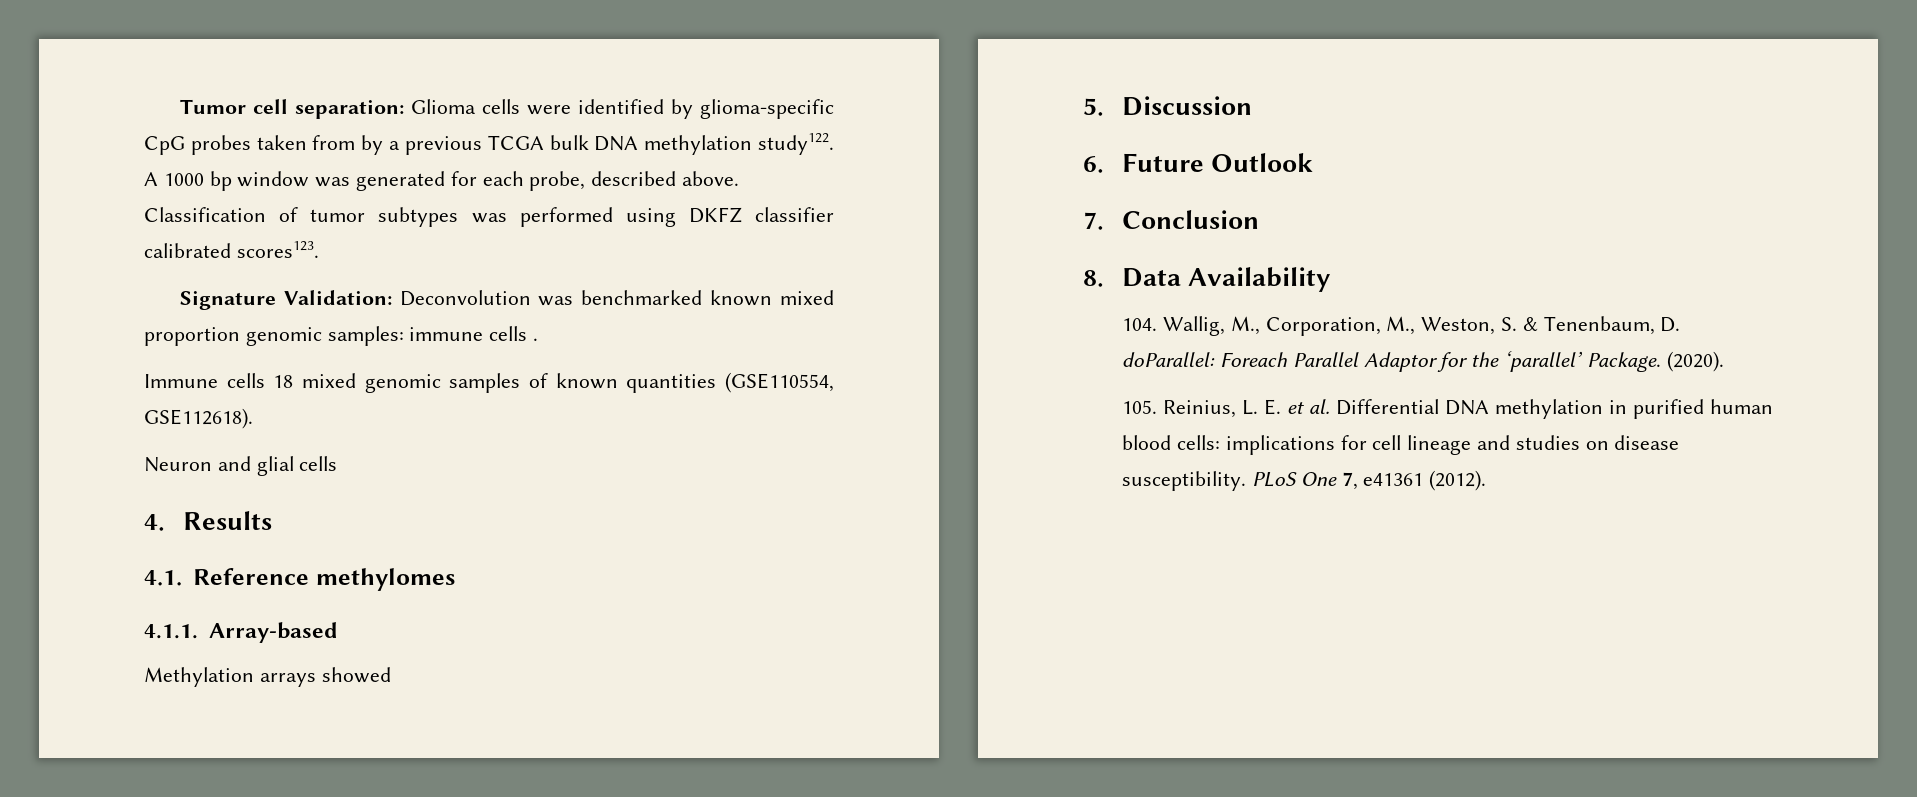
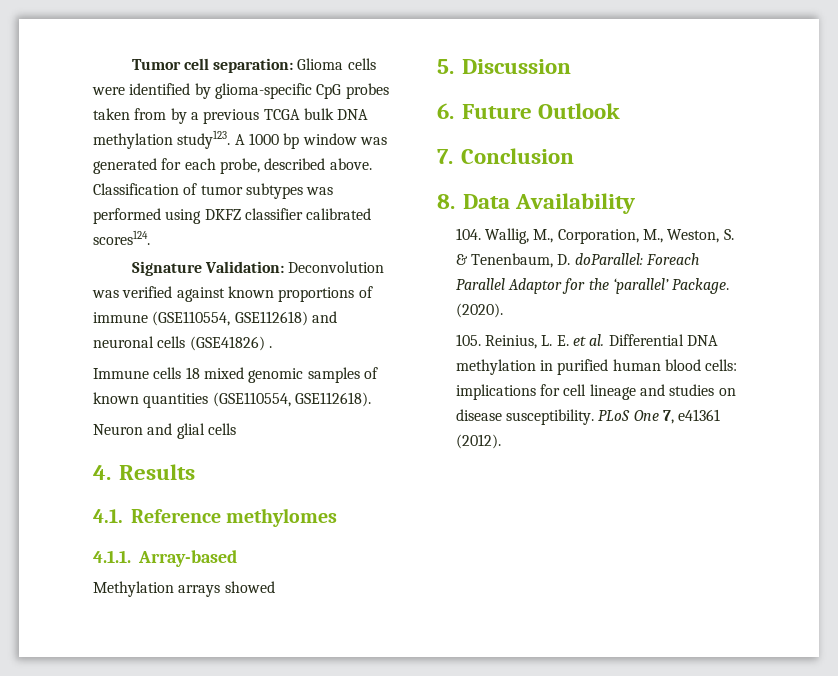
[758,133,834,155] study122. -> [177,130,231,149] study123.
[236,241,319,258] scores123. -> [93,230,150,245] scores124.
[581,290,834,306] [144,326,528,346] benchmarked known mixed proportion genomic samples: immune cells -> [122,286,373,302] [93,311,337,326] [93,336,265,351] verified against known proportions of immune (GSE110554, GSE112618) and neuronal cells (GSE41826)

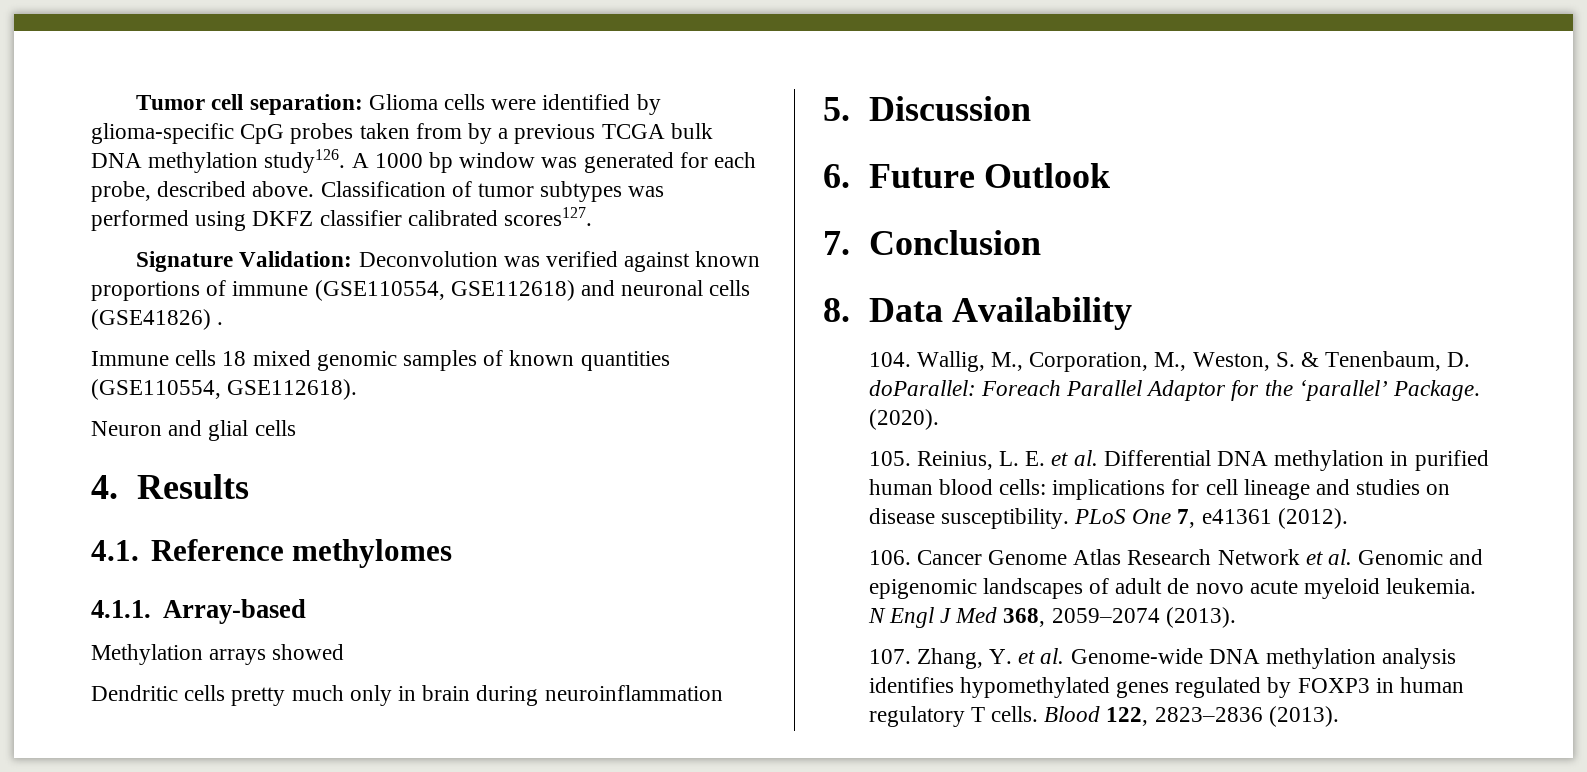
[177,130,231,149] study123. -> [264,149,346,173] study126.
[93,230,150,245] scores124. -> [504,207,593,226] scores127.
(275, 587) none -> [91,685,723,706] // Dendritic cells pretty much only in brain during neuroinflammation
(501, 441) none -> [868,549,1484,565] [868,578,1477,599] [867,607,1236,628] [868,648,1457,669] [868,677,1465,698] [868,706,1339,727] // 106. Cancer Genome Atlas Research Network et al. Genomic and epigenomic landscapes of adult de novo acute myeloid leukemia. N Engl J Med 368, 2059–2074 (2013). // 107. Zhang, Y. et al. Genome-wide DNA methylation analysis identifies hypomethylated genes regulated by FOXP3 in human regulatory T cells. Blood 122, 2823–2836 (2013).

